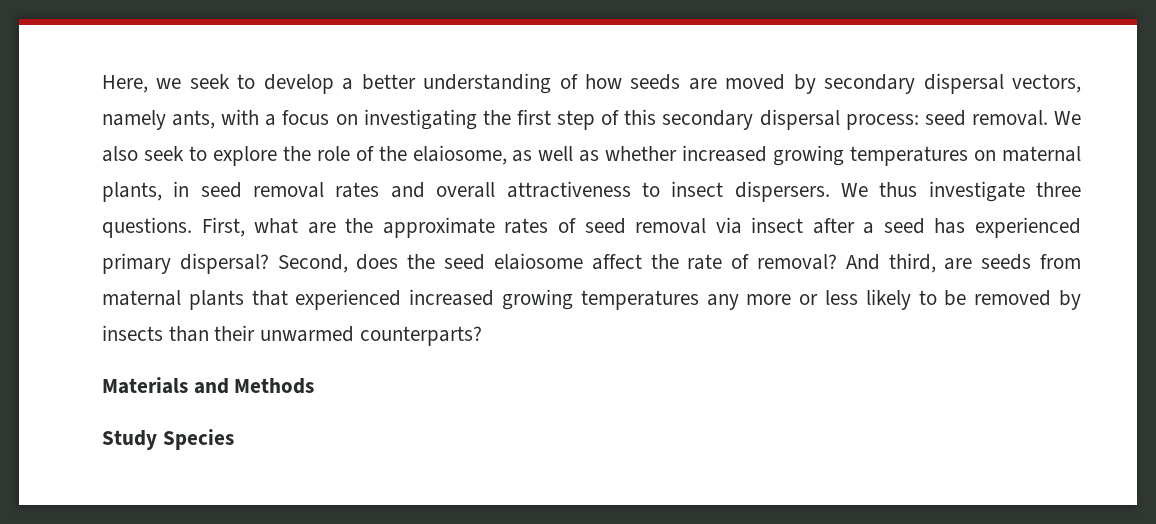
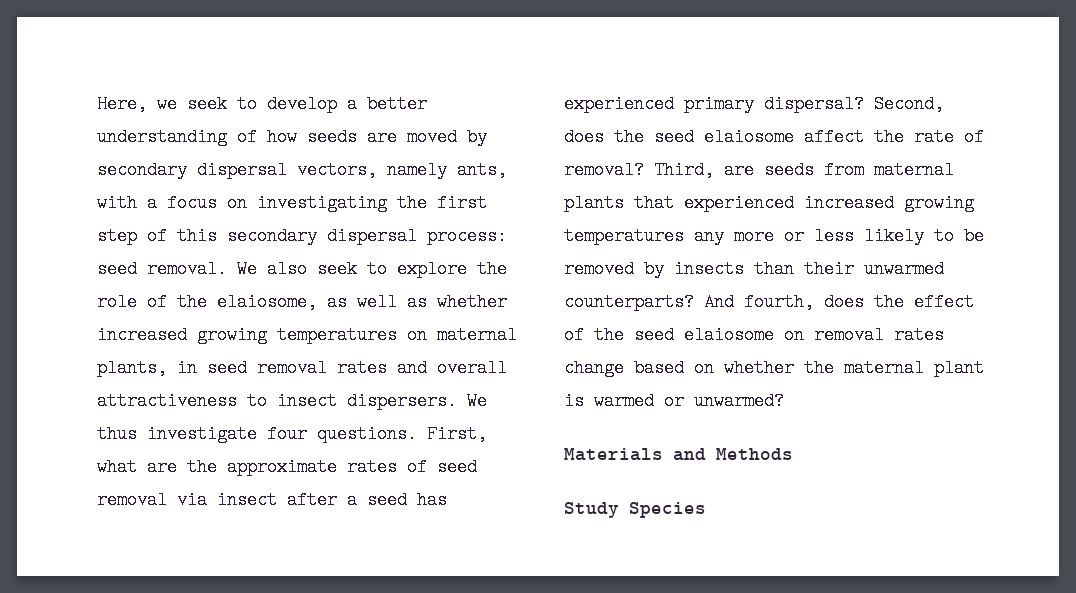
[1036,182,1082,197] three -> [267,425,307,443] four
[845,253,936,273] And third, -> [654,161,714,179] Third,
(482, 336) none -> [704,293,974,311] [564,326,944,344] [564,359,984,377] [564,392,784,410] And fourth, does the effect of the seed elaiosome on removal rates change based on whether the maternal plant is warmed or unwarmed?

